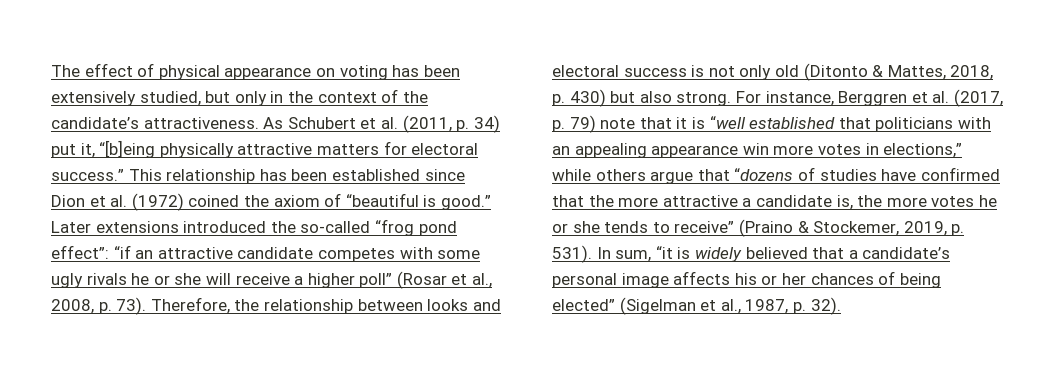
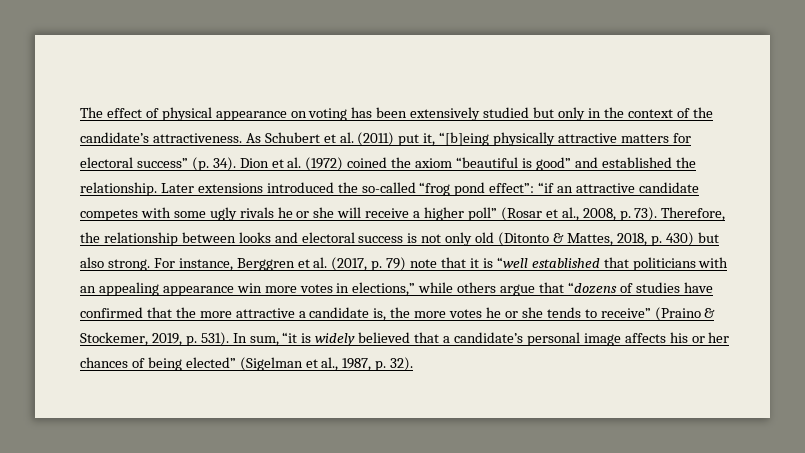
[139,91,201,106] studied, -> [483,107,530,118] studied
[402,115,500,133] (2011, p. 34) -> [357,132,395,146] (2011)
[51,169,465,184] success.” This relationship has been established since -> [136,157,236,171] success” (p. 34).
[324,193,342,207] of -> (453, 163) none
[440,195,491,210] good.” -> [535,157,696,171] [80,182,157,196] good” and established the relationship.

